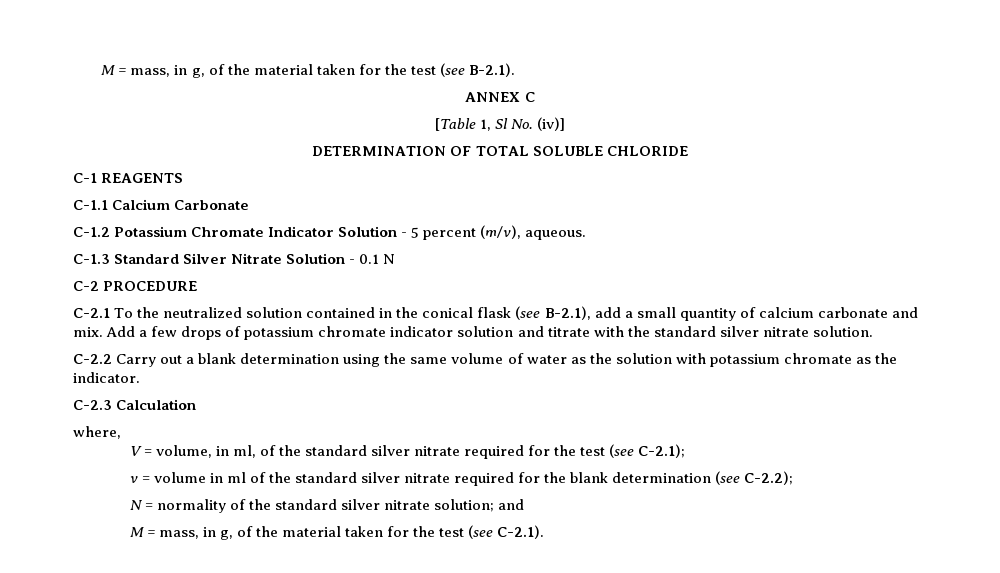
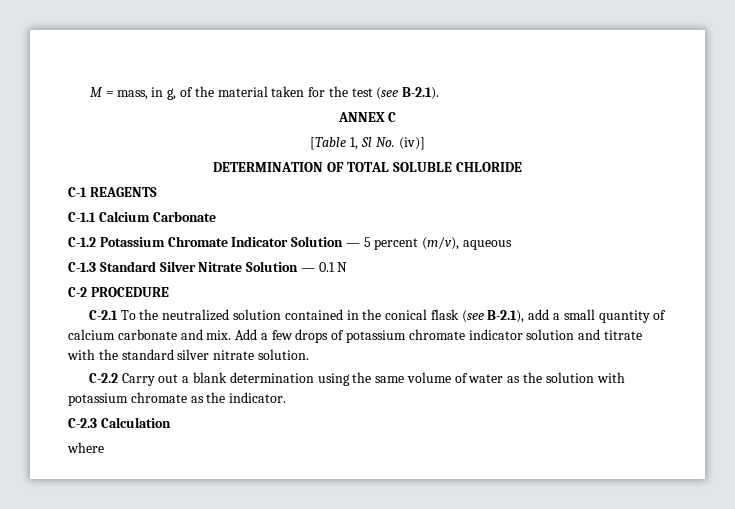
[401,232,408,237] - -> [345,243,360,247] —
[525,230,587,240] aqueous. -> [463,240,513,250] aqueous
[349,259,356,264] - -> [300,268,315,272] —
[73,426,121,439] [129,444,686,459] [129,471,794,486] [129,499,525,513] [129,525,545,540] where, // V = volume, in ml, of the standard silver nitrate required for the test (see C-2.1); // v = volume in ml of the standard silver nitrate required for the blank determination (see C-2.2); // N = normality of the standard silver nitrate solution; and // M = mass, in g, of the material taken for the test (see C-2.1). -> [67,442,104,453] where

